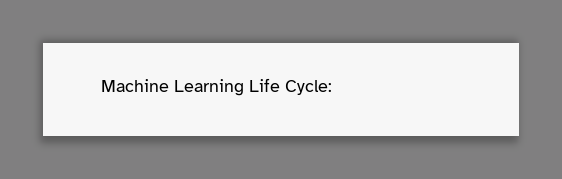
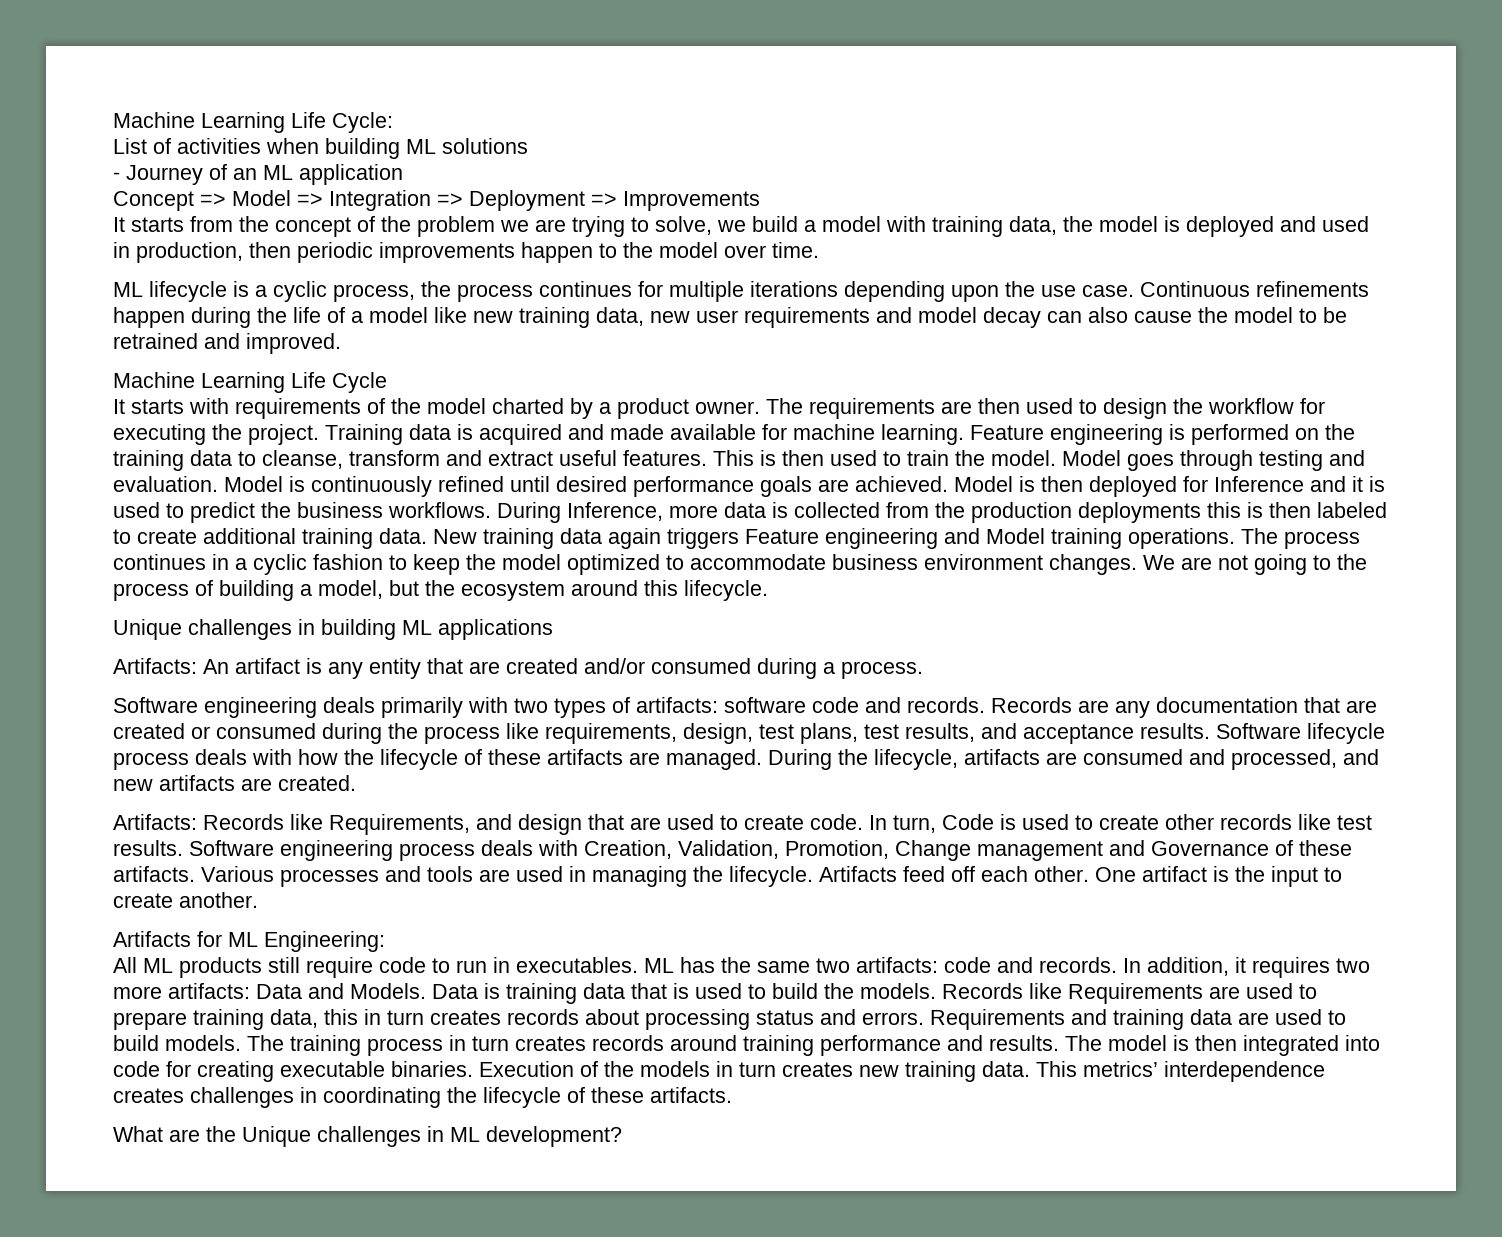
(332, 87) none -> [113,138,528,159] [113,164,403,185] [113,190,760,211] [113,216,1369,237] [113,242,819,263] [113,281,1369,302] [113,307,1347,328] [113,333,341,354] [113,372,387,393] [113,398,1325,419] [113,424,1355,445] [113,450,1365,471] [113,476,1385,497] [113,502,1387,523] [113,528,1360,549] [113,554,1367,575] [113,580,768,601] [113,619,553,640] [113,658,923,679] [113,697,1377,718] [113,723,1385,744] [113,749,1379,770] [113,775,356,791] [113,814,1372,835] [113,840,1352,861] [113,866,1342,887] [113,892,258,908] [113,931,385,952] [113,957,1370,978] [113,983,1317,1004] [113,1009,1346,1030] [113,1035,1380,1056] [113,1061,1325,1082] [113,1087,732,1108] [113,1126,622,1147] // List of activities when building ML solutions // - Journey of an ML application // Concept => Model => Integration => Deployment => Improvements // It starts from the concept of the problem we are trying to solve, we build a model with training data, the model is deployed and used in production, then periodic improvements happen to the model over time. // ML lifecycle is a cyclic process, the process continues for multiple iterations depending upon the use case. Continuous refinements happen during the life of a model like new training data, new user requirements and model decay can also cause the model to be retrained and improved. // Machine Learning Life Cycle // It starts with requirements of the model charted by a product owner. The requirements are then used to design the workflow for executing the project. Training data is acquired and made available for machine learning. Feature engineering is performed on the training data to cleanse, transform and extract useful features. This is then used to train the model. Model goes through testing and evaluation. Model is continuously refined until desired performance goals are achieved. Model is then deployed for Inference and it is used to predict the business workflows. During Inference, more data is collected from the production deployments this is then labeled to create additional training data. New training data again triggers Feature engineering and Model training operations. The process continues in a cyclic fashion to keep the model optimized to accommodate business environment changes. We are not going to the process of building a model, but the ecosystem around this lifecycle. // Unique challenges in building ML applications // Artifacts: An artifact is any entity that are created and/or consumed during a process. // Software engineering deals primarily with two types of artifacts: software code and records. Records are any documentation that are created or consumed during the process like requirements, design, test plans, test results, and acceptance results. Software lifecycle process deals with how the lifecycle of these artifacts are managed. During the lifecycle, artifacts are consumed and processed, and new artifacts are created. // Artifacts: Records like Requirements, and design that are used to create code. In turn, Code is used to create other records like test results. Software engineering process deals with Creation, Validation, Promotion, Change management and Governance of these artifacts. Various processes and tools are used in managing the lifecycle. Artifacts feed off each other. One artifact is the input to create another. // Artifacts for ML Engineering: // All ML products still require code to run in executables. ML has the same two artifacts: code and records. In addition, it requires two more artifacts: Data and Models. Data is training data that is used to build the models. Records like Requirements are used to prepare training data, this in turn creates records about processing status and errors. Requirements and training data are used to build models. The training process in turn creates records around training performance and results. The model is then integrated into code for creating executable binaries. Execution of the models in turn creates new training data. This metrics’ interdependence creates challenges in coordinating the lifecycle of these artifacts. // What are the Unique challenges in ML development?

